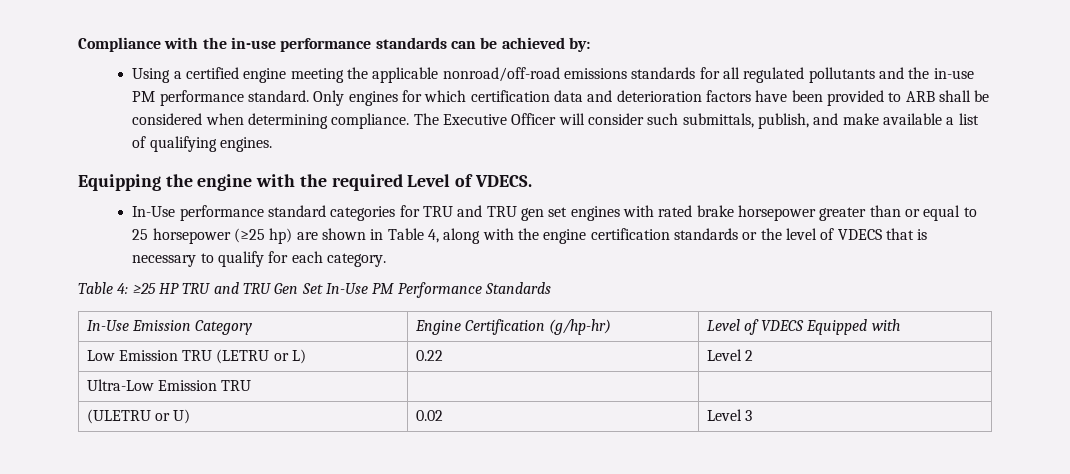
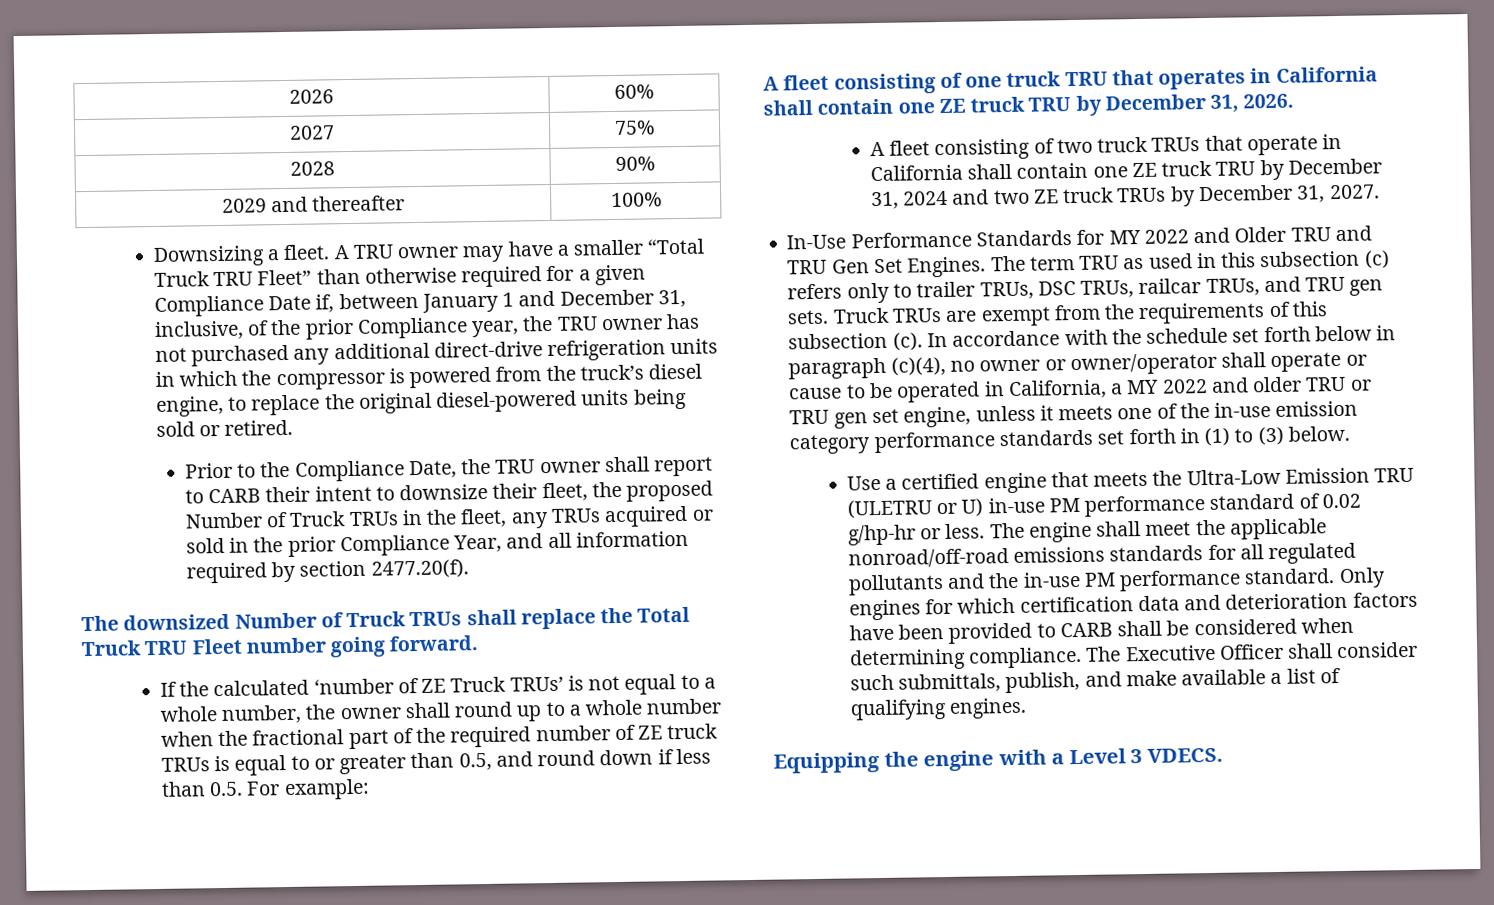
[78,37,590,52] [132,67,344,83] Compliance with the in-use performance standards can be achieved by: // Using a certified engine meeting -> [289,89,334,104] [614,84,654,99] [289,125,335,140] [614,120,655,135] [290,161,335,176] [615,156,655,171] [221,195,406,213] [610,192,662,208] [152,238,705,267] [153,264,646,288] [153,289,686,317] [153,313,701,340] [154,338,719,367] [154,363,703,391] [155,388,687,417] [155,419,294,437] [184,456,714,482] [184,480,714,504] [184,505,714,529] [185,530,690,557] [185,559,469,584] [81,606,691,632] [81,635,479,658] [159,674,716,697] [159,698,722,725] [160,723,719,750] [160,748,711,776] [160,778,370,801] [763,66,1378,95] [763,93,1295,116] [869,133,1343,161] [869,158,1383,182] [870,184,1380,210] [786,225,1372,250] [787,250,1390,278] [787,276,1384,304] [787,301,1327,327] [788,325,1397,351] [788,351,1367,380] [789,376,1372,403] [789,400,1359,429] [789,425,1350,455] [846,467,1415,494] [846,493,1361,519] [847,521,1192,546] 2026 | 60% // 2027 | 75% // 2028 | 90% // 2029 and thereafter | 100% // Downsizing a fleet. A TRU owner may have a smaller “Total Truck TRU Fleet” than otherwise required for a given Compliance Date if, between January 1 and December 31, inclusive, of the prior Compliance year, the TRU owner has not purchased any additional direct-drive refrigeration units in which the compressor is powered from the truck’s diesel engine, to replace the original diesel-powered units being sold or retired. // Prior to the Compliance Date, the TRU owner shall report to CARB their intent to downsize their fleet, the proposed Number of Truck TRUs in the fleet, any TRUs acquired or sold in the prior Compliance Year, and all information required by section 2477.20(f). // The downsized Number of Truck TRUs shall replace the Total Truck TRU Fleet number going forward. // If the calculated ‘number of ZE Truck TRUs’ is not equal to a whole number, the owner shall round up to a whole number when the fractional part of the required number of ZE truck TRUs is equal to or greater than 0.5, and round down if less than 0.5. For example: // A fleet consisting of one truck TRU that operates in California shall contain one ZE truck TRU by December 31, 2026. // A fleet consisting of two truck TRUs that operate in California shall contain one ZE truck TRU by December 31, 2024 and two ZE truck TRUs by December 31, 2027. // In-Use Performance Standards for MY 2022 and Older TRU and TRU Gen Set Engines. The term TRU as used in this subsection (c) refers only to trailer TRUs, DSC TRUs, railcar TRUs, and TRU gen sets. Truck TRUs are exempt from the requirements of this subsection (c). In accordance with the schedule set forth below in paragraph (c)(4), no owner or owner/operator shall operate or cause to be operated in California, a MY 2022 and older TRU or TRU gen set engine, unless it meets one of the in-use emission category performance standards set forth in (1) to (3) below. // Use a certified engine that meets the Ultra-Low Emission TRU (ULETRU or U) in-use PM performance standard of 0.02 g/hp-hr or less. The engine shall meet
[905,91,935,102] ARB -> [1059,622,1113,638] CARB
[558,113,585,125] will -> [1287,643,1334,659] shall
[299,174,532,191] [132,205,977,221] [132,228,928,244] [132,251,387,267] [78,282,551,298] [86,320,253,335] [414,319,612,335] [706,319,900,335] [86,349,307,364] [415,350,443,361] [706,349,753,361] [86,379,252,391] [86,409,191,424] [415,410,443,421] the required Level of VDECS. // In-Use performance standard categories for TRU and TRU gen set engines with rated brake horsepower greater than or equal to 25 horsepower (≥25 hp) are shown in Table 4, along with the engine certification standards or the level of VDECS that is necessary to qualify for each category. // Table 4: ≥25 HP TRU and TRU Gen Set In-Use PM Performance Standards // In-Use Emission Category | Engine Certification (g/hp-hr) | Level of VDECS Equipped with // Low Emission TRU (LETRU or L) | 0.22 | Level 2 // Ultra-Low Emission TRU | | // (ULETRU or U) | 0.02 | -> [1051,753,1065,765] a
(752, 415) none -> [1146,747,1223,763] VDECS.

